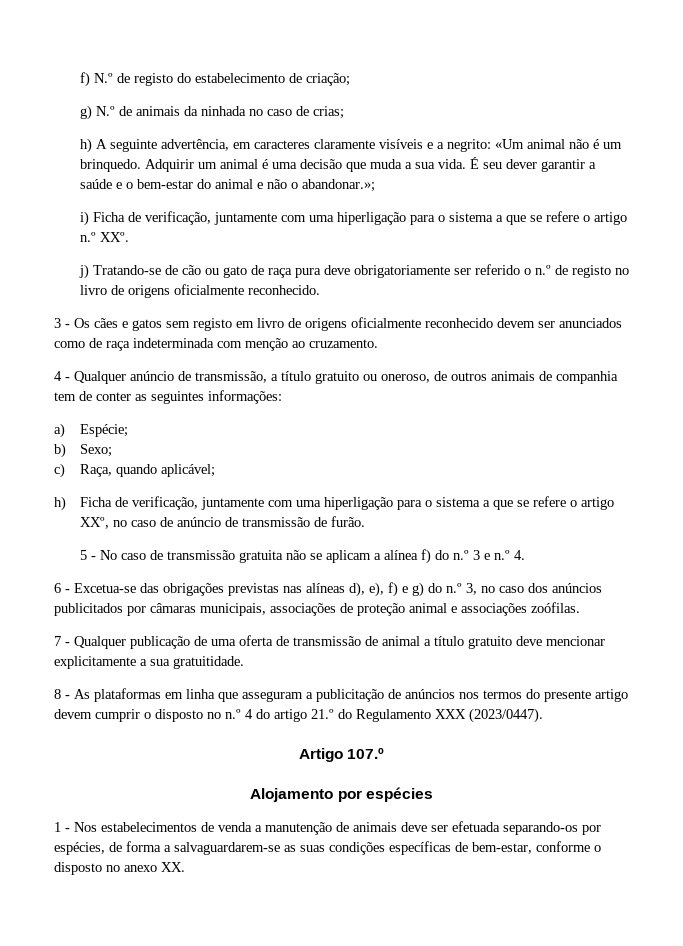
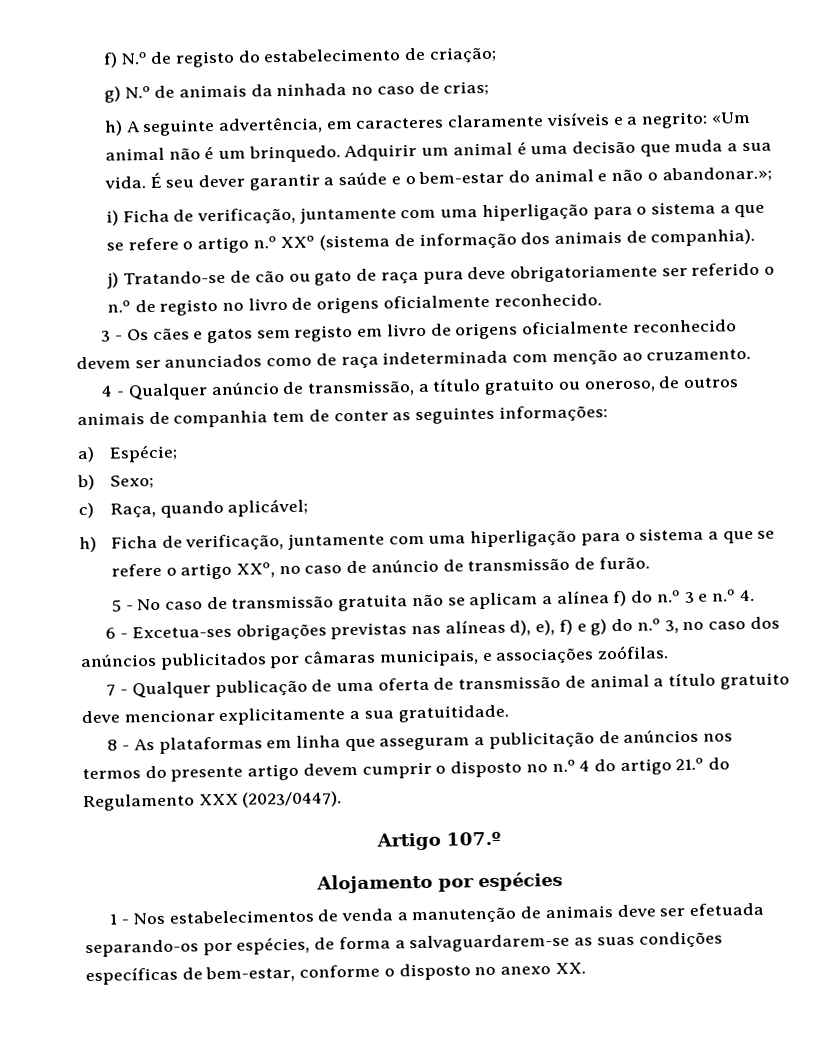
[99,232,129,242] XXº. -> [280,228,756,251] XXº (sistema de informação dos animais de companhia).
[74,583,159,593] Excetua-se das -> [131,625,232,639] Excetua-ses
[270,603,447,616] associações de proteção animal -> (479, 658) none

